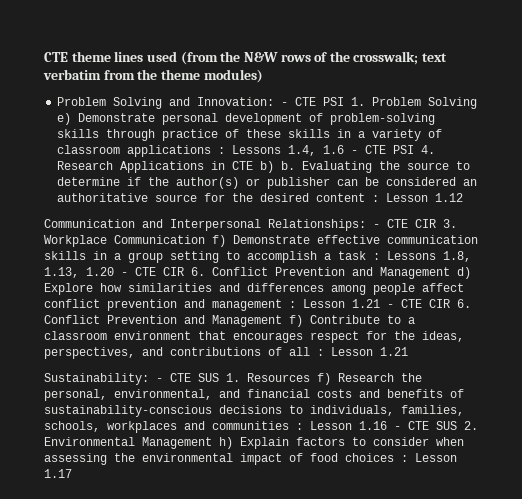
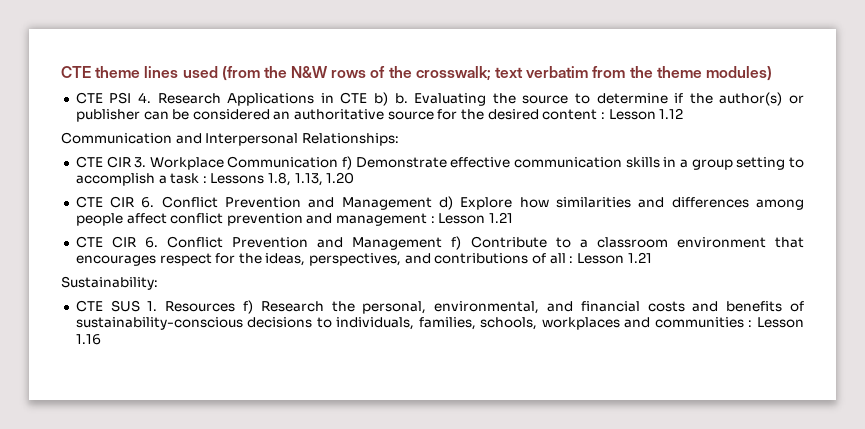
[57,97,478,109] [57,113,436,125] [57,129,443,141] [57,145,359,157] Problem Solving and Innovation: - CTE PSI 1. Problem Solving e) Demonstrate personal development of problem-solving skills through practice of these skills in a variety of classroom applications : Lessons 1.4, 1.6 - -> (772, 73) none
[373,224,380,228] - -> (399, 139) //
[121,272,128,276] - -> (355, 178) //
[387,304,394,308] - -> (514, 217) //
[156,378,163,382] - -> (158, 283) //
[394,421,478,430] [44,437,464,449] [44,453,457,465] [44,469,72,478] - CTE SUS 2. Environmental Management h) Explain factors to consider when assessing the environmental impact of food choices : Lesson 1.17 -> (101, 339) none

